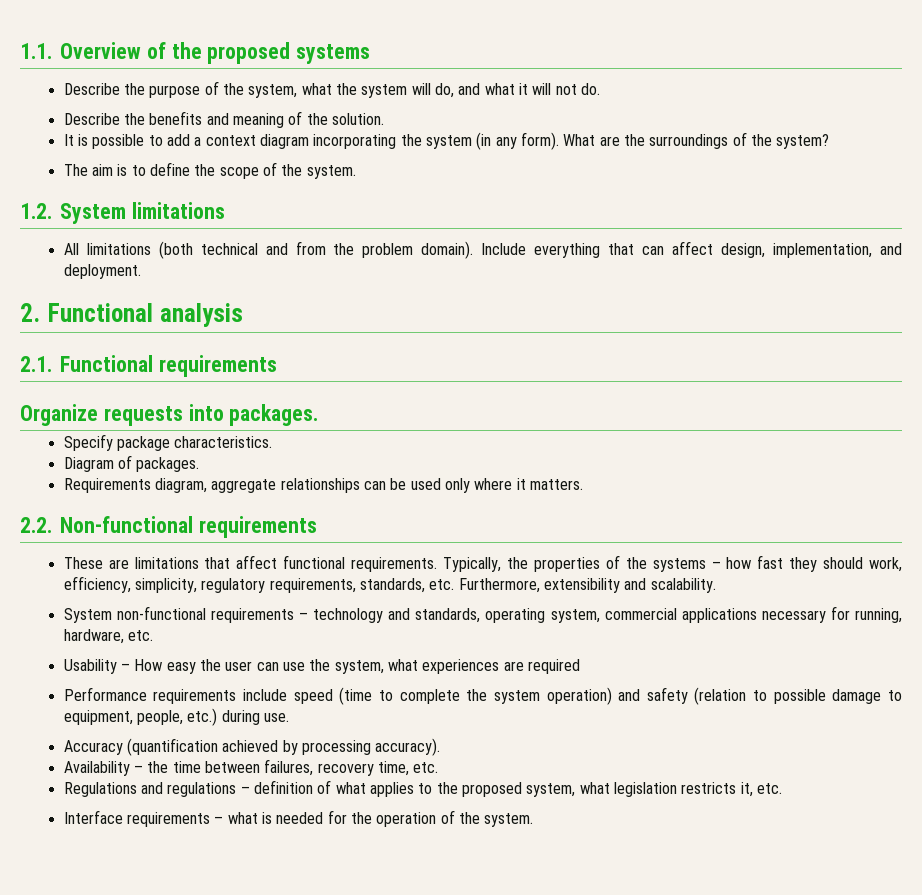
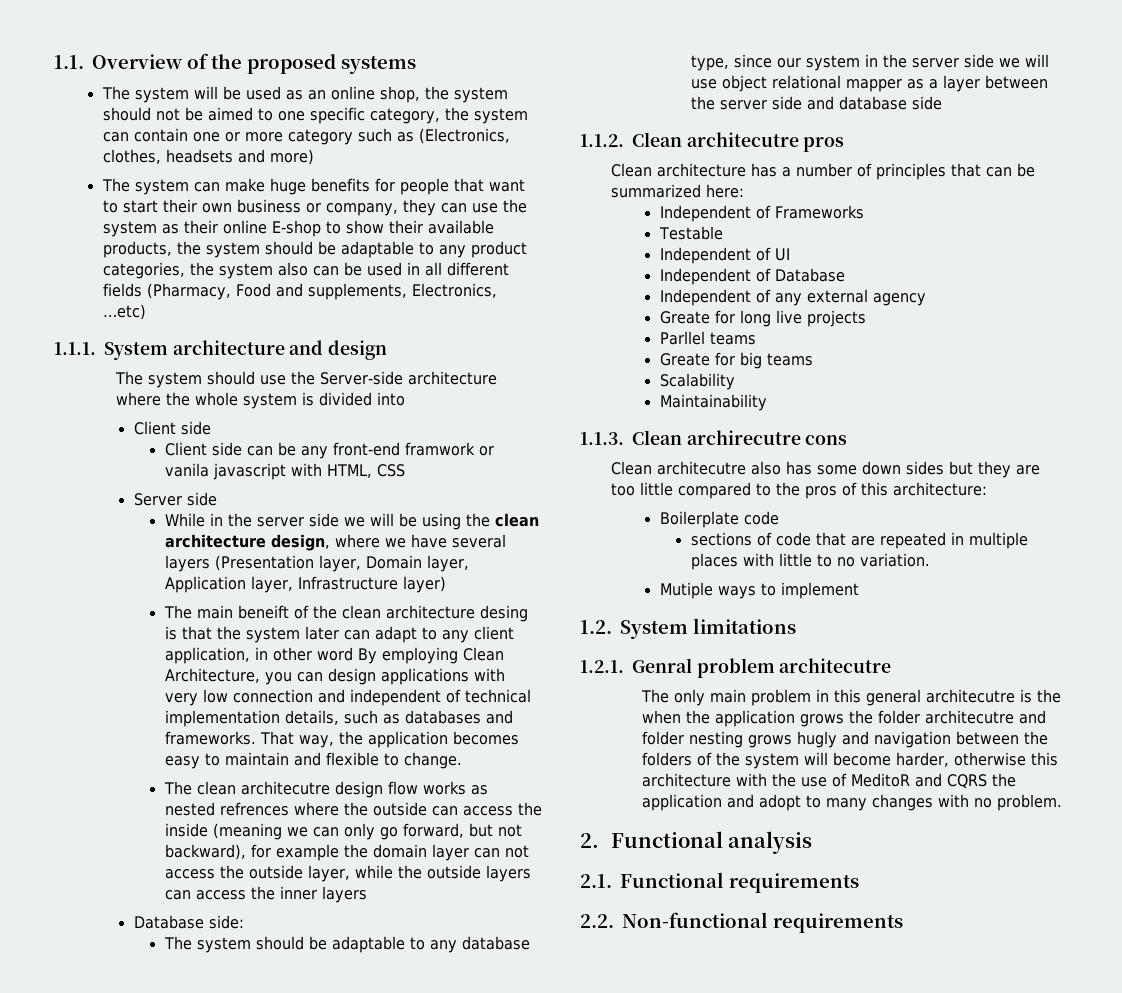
[63,81,600,98] [63,111,385,128] [63,132,830,150] [63,162,356,179] [20,202,225,224] [63,241,903,259] [63,264,141,279] Describe the purpose of the system, what the system will do, and what it will not do. // Describe the benefits and meaning of the solution. // It is possible to add a context diagram incorporating the system (in any form). What are the surroundings of the system? // The aim is to define the scope of the system. // 1.2. System limitations // All limitations (both technical and from the problem domain). Include everything that can affect design, implementation, and deployment. -> [101,86,508,103] [102,107,528,124] [102,128,510,145] [102,149,314,165] [101,178,525,195] [102,199,527,216] [102,220,494,237] [102,241,527,258] [102,262,509,279] [102,283,497,300] [102,304,146,320] [54,340,388,360] [115,371,498,388] [116,392,406,409] [133,421,211,435] [164,442,494,459] [164,463,405,480] [133,492,217,506] [164,513,539,530] [164,534,506,551] [164,555,469,572] [164,576,446,593] [163,605,528,622] [164,626,514,643] [164,647,504,664] [164,668,505,685] [164,689,531,706] [164,710,513,727] [164,731,519,748] [164,752,462,769] [163,781,488,798] [164,802,542,816] [164,823,522,840] [164,844,529,861] [164,865,531,882] [164,886,367,903] [133,915,244,929] [163,936,530,953] [690,54,1049,71] [690,75,1048,92] [690,96,942,110] [580,132,845,152] [611,163,1036,180] [611,184,745,198] [659,205,864,222] [658,226,723,240] [659,247,790,264] [659,268,845,285] [659,289,926,306] [659,310,866,327] [659,331,756,345] [659,352,813,369] [659,373,735,390] [659,394,767,411] [580,430,848,445] [611,461,1041,478] [611,482,988,499] [659,511,779,528] [690,532,1028,549] [690,553,930,570] [659,582,859,599] [580,618,796,639] [580,658,892,678] [641,689,1062,706] [642,710,1047,727] [642,731,1049,748] [642,752,1059,769] [642,773,1017,789] [642,794,1063,811] The system will be used as an online shop, the system should not be aimed to one specific category, the system can contain one or more category such as (Electronics, clothes, headsets and more) // The system can make huge benefits for people that want to start their own business or company, they can use the system as their online E-shop to show their available products, the system should be adaptable to any product categories, the system also can be used in all different fields (Pharmacy, Food and supplements, Electronics, …etc) // 1.1.1. System architecture and design // The system should use the Server-side architecture where the whole system is divided into // Client side // Client side can be any front-end framwork or vanila javascript with HTML, CSS // Server side // While in the server side we will be using the clean architecture design, where we have several layers (Presentation layer, Domain layer, Application layer, Infrastructure layer) // The main beneift of the clean architecture desing is that the system later can adapt to any client application, in other word By employing Clean Architecture, you can design applications with very low connection and independent of technical implementation details, such as databases and frameworks. That way, the application becomes easy to maintain and flexible to change. // The clean architecutre design flow works as nested refrences where the outside can access the inside (meaning we can only go forward, but not backward), for example the domain layer can not access the outside layer, while the outside layers can access the inner layers // Database side: // The system should be adaptable to any database type, since our system in the server side we will use object relational mapper as a layer between the server side and database side // 1.1.2. Clean architecutre pros // Clean architecture has a number of principles that can be summarized here: // Independent of Frameworks // Testable // Independent of UI // Independent of Database // Independent of any external agency // Greate for long live projects // Parllel teams // Greate for big teams // Scalability // Maintainability // 1.1.3. Clean archirecutre cons // Clean architecutre also has some down sides but they are too little compared to the pros of this architecture: // Boilerplate code // sections of code that are repeated in multiple places with little to no variation. // Mutiple ways to implement // 1.2. System limitations // 1.2.1. Genral problem architecutre // The only main problem in this general architecutre is the when the application grows the folder architecutre and folder nesting grows hugly and navigation between the folders of the system will become harder, otherwise this architecture with the use of MeditoR and CQRS the application and adopt to many changes with no problem.
[20,404,319,426] [63,434,273,451] [63,455,200,472] [63,478,583,493] [20,516,317,538] [63,555,903,572] [63,576,716,593] [63,606,903,623] [63,629,154,644] [63,659,580,674] [63,687,903,705] [63,708,290,726] [63,738,441,756] [63,759,439,776] [63,780,782,797] [63,810,534,827] Organize requests into packages. // Specify package characteristics. // Diagram of packages. // Requirements diagram, aggregate relationships can be used only where it matters. // 2.2. Non-functional requirements // These are limitations that affect functional requirements. Typically, the properties of the systems – how fast they should work, efficiency, simplicity, regulatory requirements, standards, etc. Furthermore, extensibility and scalability. // System non-functional requirements – technology and standards, operating system, commercial applications necessary for running, hardware, etc. // Usability – How easy the user can use the system, what experiences are required // Performance requirements include speed (time to complete the system operation) and safety (relation to possible damage to equipment, people, etc.) during use. // Accuracy (quantification achieved by processing accuracy). // Availability – the time between failures, recovery time, etc. // Regulations and regulations – definition of what applies to the proposed system, what legislation restricts it, etc. // Interface requirements – what is needed for the operation of the system. -> [580,912,903,933] 2.2. Non-functional requirements

